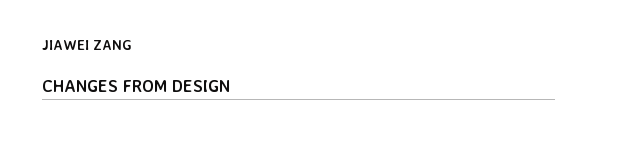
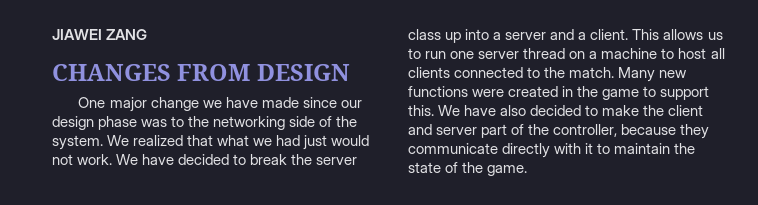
(230, 86) none -> [78,97,362,112] [52,116,358,130] [52,135,370,150] [52,154,358,165] [408,29,723,43] [408,48,725,59] [408,67,688,82] [408,86,710,100] [408,105,704,116] [408,124,710,139] [408,143,696,158] [408,162,528,176] // One major change we have made since our design phase was to the networking side of the system. We realized that what we had just would not work. We have decided to break the server class up into a server and a client. This allows us to run one server thread on a machine to host all clients connected to the match. Many new functions were created in the game to support this. We have also decided to make the client and server part of the controller, because they communicate directly with it to maintain the state of the game.

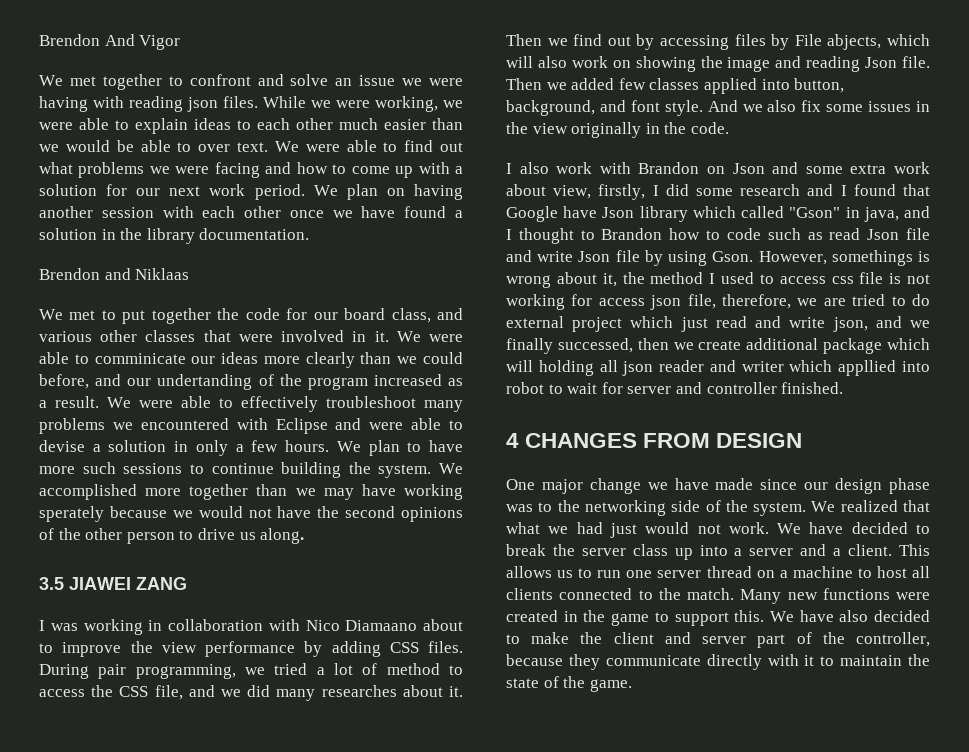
[52,29,148,40] JIAWEI ZANG // -> [39,34,181,50] [39,74,463,90] [39,96,463,112] [39,118,463,134] [39,140,463,152] [39,162,463,178] [39,184,463,200] [39,206,463,218] [39,228,310,244] [39,268,190,280] [39,308,463,324] [39,330,464,342] [39,352,463,368] [39,374,463,390] [39,396,463,412] [39,418,463,434] [39,440,464,456] [39,462,463,478] [39,484,464,500] [39,506,463,522] [39,528,305,544] [39,577,187,590] [39,619,463,635] [39,641,463,657] [39,663,463,679] [39,685,463,701] [506,34,930,50] [506,56,930,72] [506,78,845,94] [506,100,930,116] [506,122,729,138] [506,162,930,174] [506,184,930,200] [506,206,930,222] [506,228,930,244] [506,250,930,266] [506,272,930,288] [506,294,930,310] [506,316,930,332] [506,338,930,354] [506,360,930,376] [506,382,844,394] [506,433,519,448] Brendon And Vigor // We met together to confront and solve an issue we were having with reading json files. While we were working, we were able to explain ideas to each other much easier than we would be able to over text. We were able to find out what problems we were facing and how to come up with a solution for our next work period. We plan on having another session with each other once we have found a solution in the library documentation. // Brendon and Niklaas // We met to put together the code for our board class, and various other classes that were involved in it. We were able to comminicate our ideas more clearly than we could before, and our undertanding of the program increased as a result. We were able to effectively troubleshoot many problems we encountered with Eclipse and were able to devise a solution in only a few hours. We plan to have more such sessions to continue building the system. We accomplished more together than we may have working sperately because we would not have the second opinions of the other person to drive us along. // 3.5 JIAWEI ZANG // I was working in collaboration with Nico Diamaano about to improve the view performance by adding CSS files. During pair programming, we tried a lot of method to access the CSS file, and we did many researches about it. Then we find out by accessing files by File abjects, which will also work on showing the image and reading Json file. Then we added few classes applied into button, background, and font style. And we also fix some issues in the view originally in the code. // I also work with Brandon on Json and some extra work about view, firstly, I did some research and I found that Google have Json library which called "Gson" in java, and I thought to Brandon how to code such as read Json file and write Json file by using Gson. However, somethings is wrong about it, the method I used to access css file is not working for access json file, therefore, we are tried to do external project which just read and write json, and we finally successed, then we create additional package which will holding all json reader and writer which appllied into robot to wait for server and controller finished. // 4

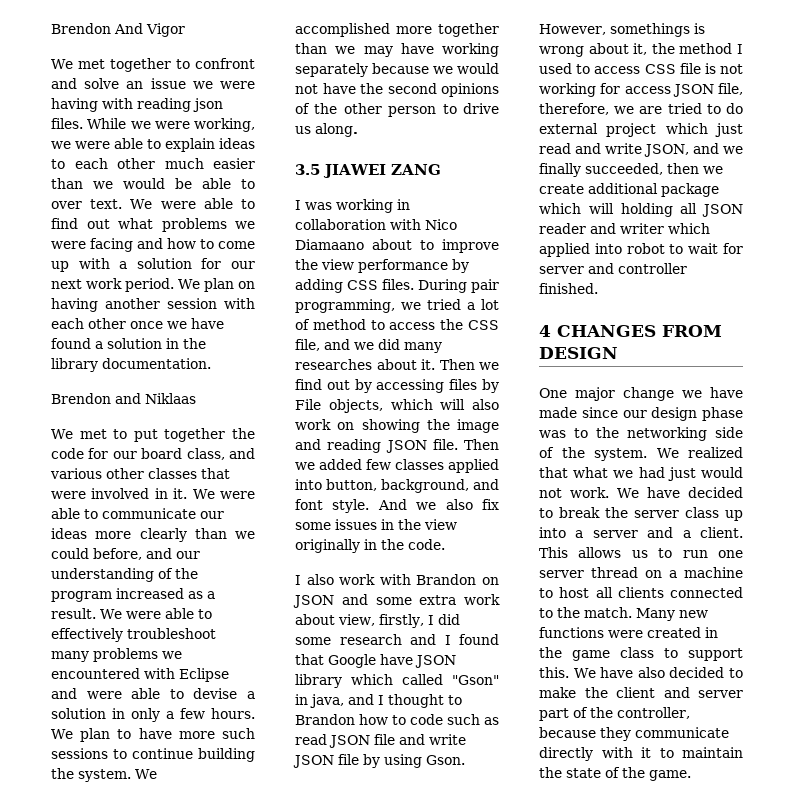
[94,353,186,364] comminicate -> [102,508,196,519] communicate
[157,374,253,390] undertanding -> [51,568,154,582] understanding
[39,506,104,522] sperately -> [295,63,368,77] separately
[827,34,882,50] abjects, -> [328,399,383,413] objects,
[865,57,898,68] Json -> [385,440,427,453] JSON
[732,163,765,174] Json -> [293,595,334,608] JSON
[602,207,635,218] Json -> [415,655,456,668] JSON
[867,229,900,240] Json -> [329,735,370,748] JSON
[578,251,611,262] Json -> [293,755,334,768] JSON
[831,276,854,284] css -> [644,64,676,74] CSS
[650,295,682,310] json -> [672,84,714,97] JSON
[832,317,868,332] json, -> [644,144,689,157] JSON,
[557,338,633,353] successed, -> [585,163,663,175] succeeded,
[622,361,654,376] json -> [702,204,743,217] JSON
[838,360,897,376] appllied -> [539,243,590,257] applied
(650, 619) none -> [620,647,654,658] class

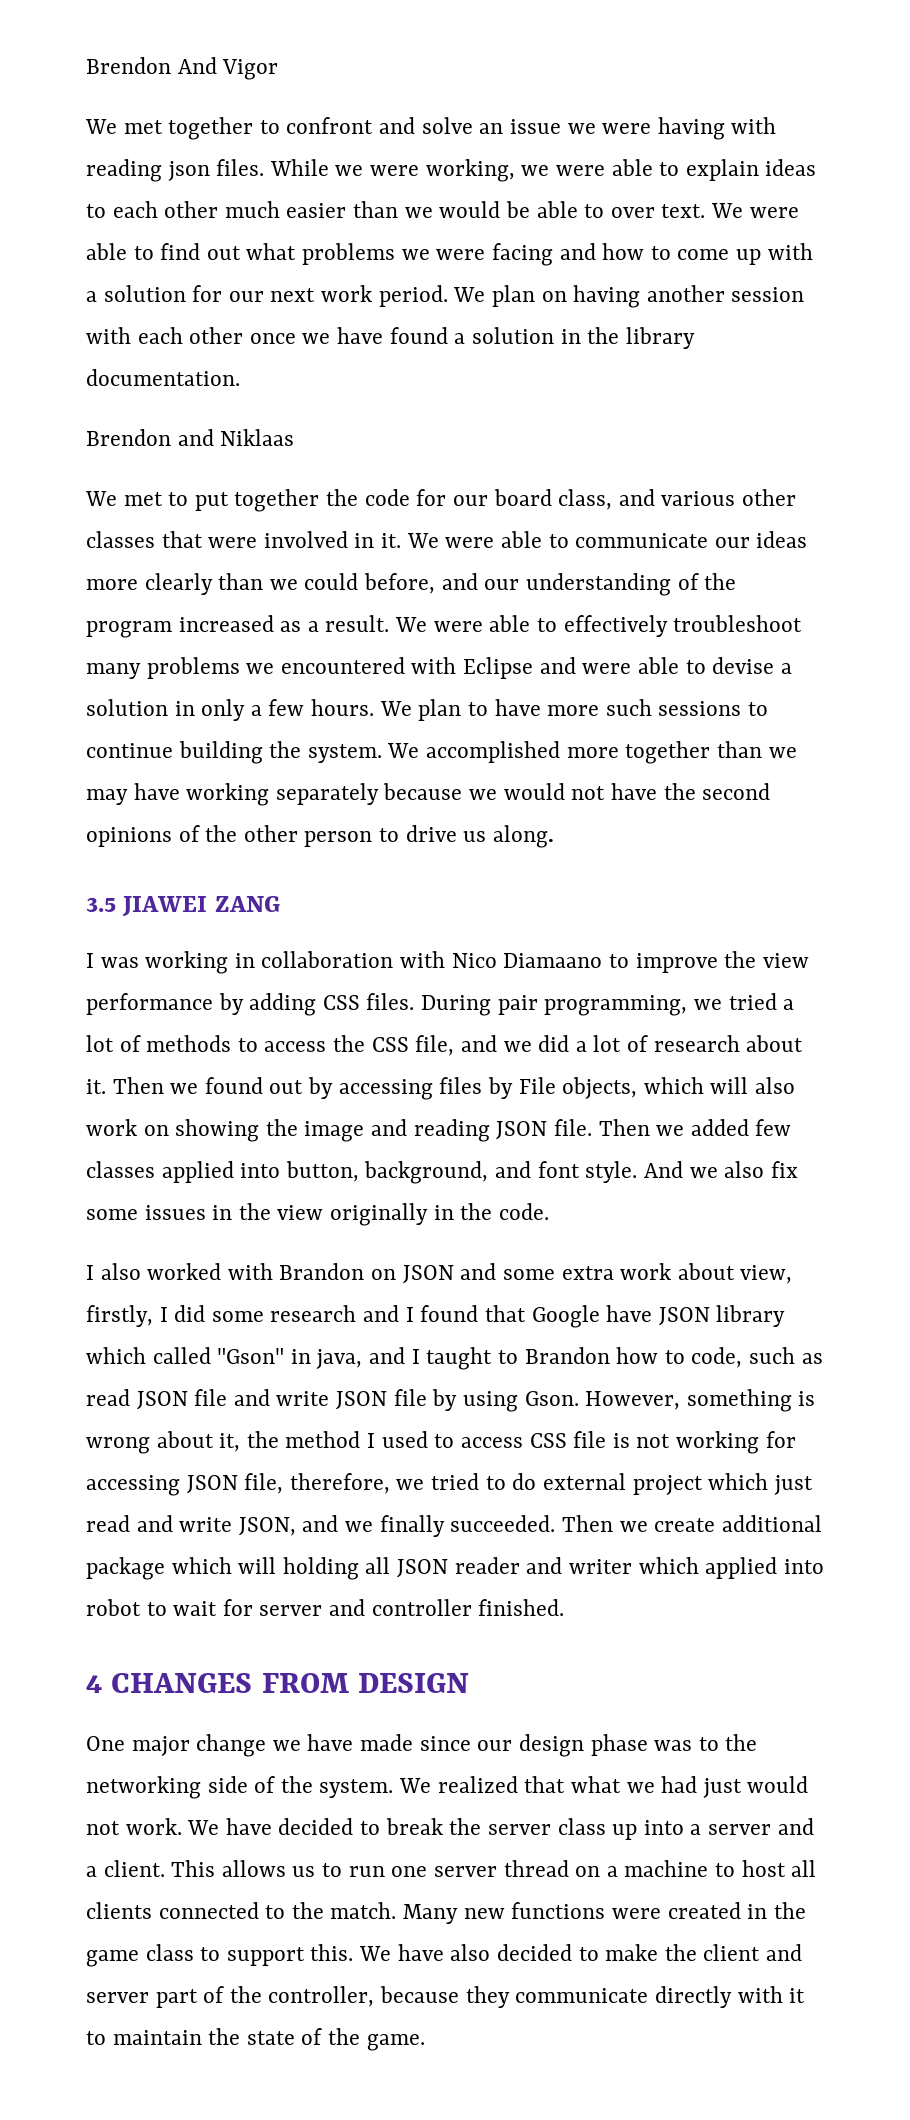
[372,239,412,250] about -> (603, 960) none
[312,319,366,330] method -> [146,1035,232,1052] methods
[404,342,442,353] [295,359,372,370] many researches -> [575,1035,740,1052] a lot of research
[295,379,322,390] find -> [204,1077,263,1094] found
[339,574,376,585] work -> [147,1263,222,1280] worked
[388,694,444,708] thought -> [426,1347,493,1370] taught
[410,714,443,725] code -> [691,1347,743,1368] code,
[609,23,690,37] somethings -> [686,1389,792,1412] something
[624,86,671,94] access -> [86,1475,180,1496] accessing
[639,106,663,114] are -> (425, 1484) none
[585,163,699,175] succeeded, then -> [450,1515,613,1532] succeeded. Then

